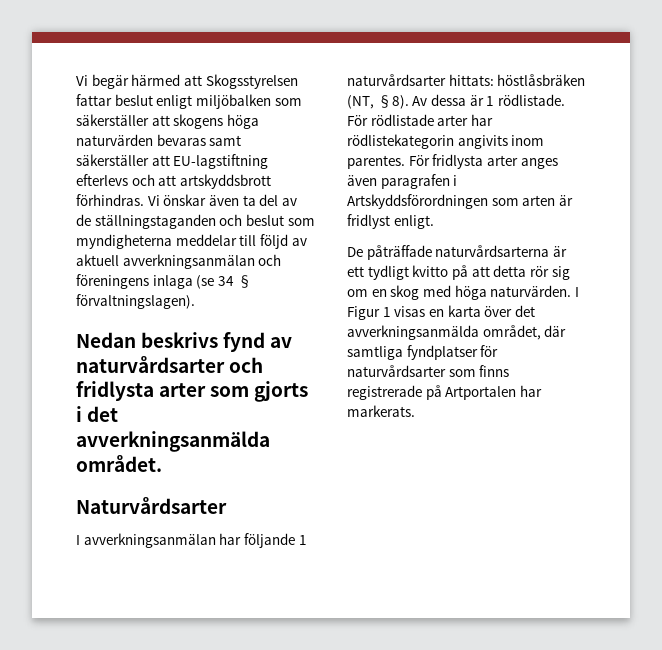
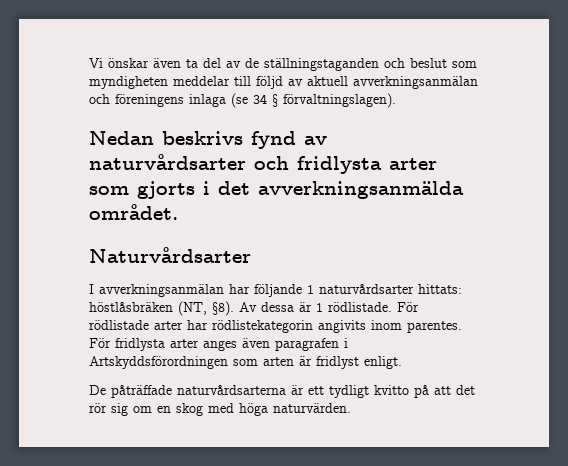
[76,74,298,89] [76,94,302,109] [76,114,259,129] [76,134,242,146] [76,154,269,169] [76,174,271,189] [76,194,160,206] Vi begär härmed att Skogsstyrelsen fattar beslut enligt miljöbalken som säkerställer att skogens höga naturvärden bevaras samt säkerställer att EU-lagstiftning efterlevs och att artskyddsbrott förhindras. Vi -> [89,58,103,68] Vi
[76,234,172,249] myndigheterna -> [89,76,168,89] myndigheten
[493,265,527,277] detta -> [456,385,475,395] det
[574,287,579,297] [347,305,535,320] [347,325,567,340] [347,345,499,360] [347,365,510,377] [347,385,542,400] [347,405,415,417] I Figur 1 visas en karta över det avverkningsanmälda området, där samtliga fyndplatser för naturvårdsarter som finns registrerade på Artportalen har markerats. -> (351, 408) none

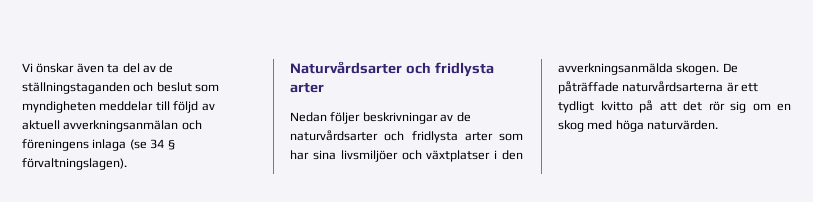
[89,131,327,149] Nedan beskrivs fynd av -> [290,61,494,77] [290,82,324,93] [290,112,471,124] Naturvårdsarter och fridlysta arter // Nedan följer beskrivningar av de
[137,181,464,199] [89,204,178,220] [89,247,251,263] [89,284,462,297] [89,301,419,316] [89,320,462,333] [89,338,348,351] [89,356,402,369] gjorts i det avverkningsanmälda området. // Naturvårdsarter // I avverkningsanmälan har följande 1 naturvårdsarter hittats: höstlåsbräken (NT, §8). Av dessa är 1 rödlistade. För rödlistade arter har rödlistekategorin angivits inom parentes. För fridlysta arter anges även paragrafen i Artskyddsförordningen som arten är fridlyst enligt. // -> [290,150,523,162] [558,63,720,75] har sina livsmiljöer och växtplatser i den avverkningsanmälda skogen.

